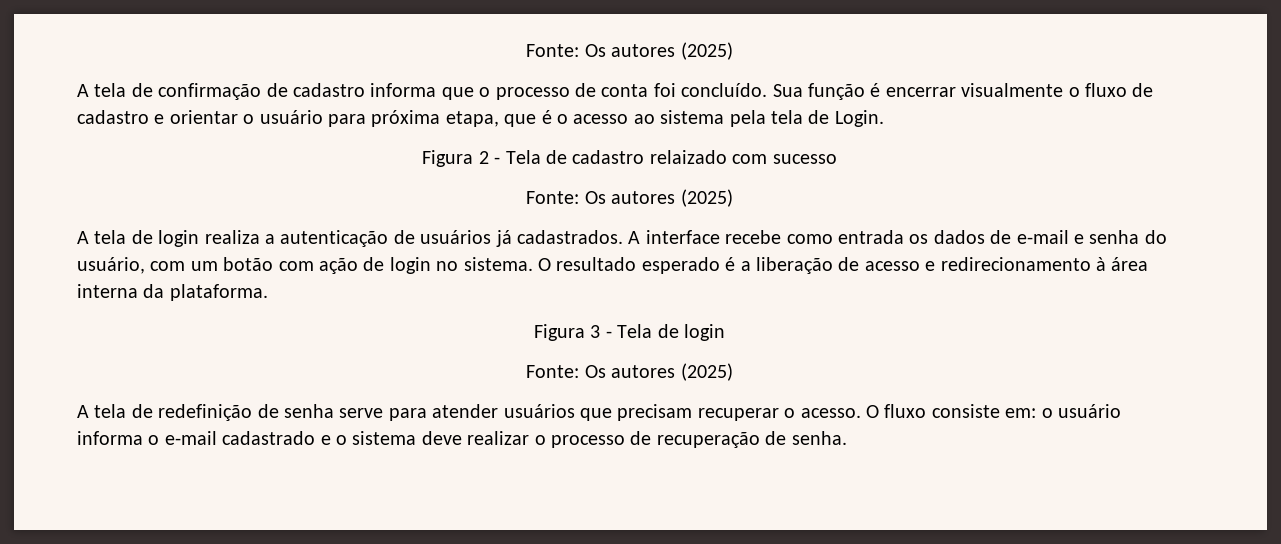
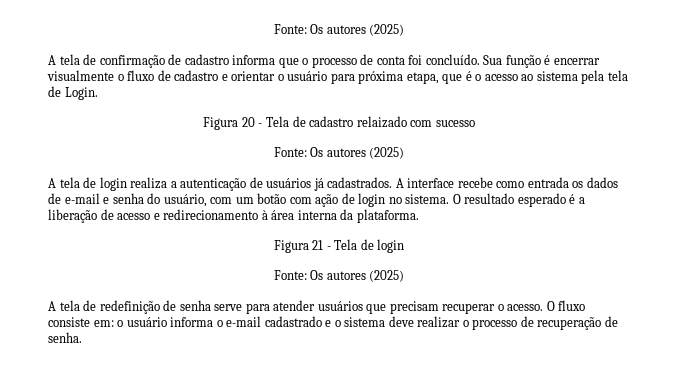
[478,151,489,164] 2 -> [241,117,255,127] 20
[590,325,601,338] 3 -> [312,240,324,250] 21

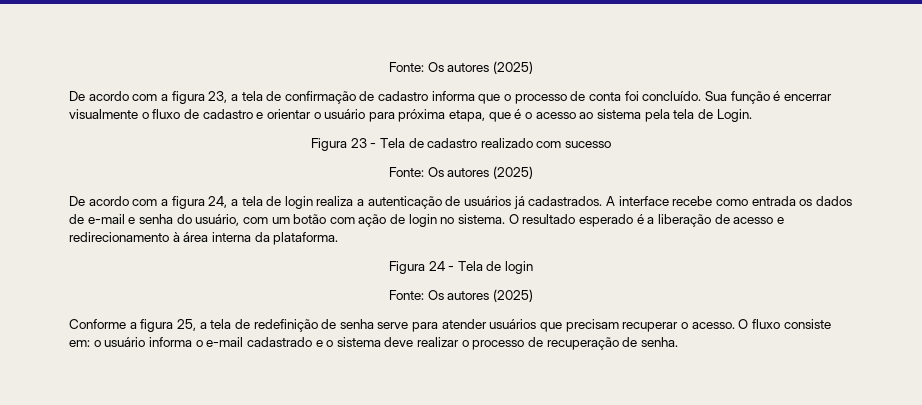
[273,24,405,36] [48,55,56,65] Fonte: Os autores (2025) // A -> [389,61,533,74] [69,91,238,104] Fonte: Os autores (2025) // De acordo com a figura 23, a
[241,117,255,127] 20 -> [350,138,367,148] 23
[356,116,407,128] relaizado -> [480,138,533,148] realizado
[48,178,56,188] A -> [69,196,238,209] De acordo com a figura 24, a
[312,240,324,250] 21 -> [428,261,445,271] 24
[48,301,56,311] A -> [69,319,207,332] Conforme a figura 25, a

